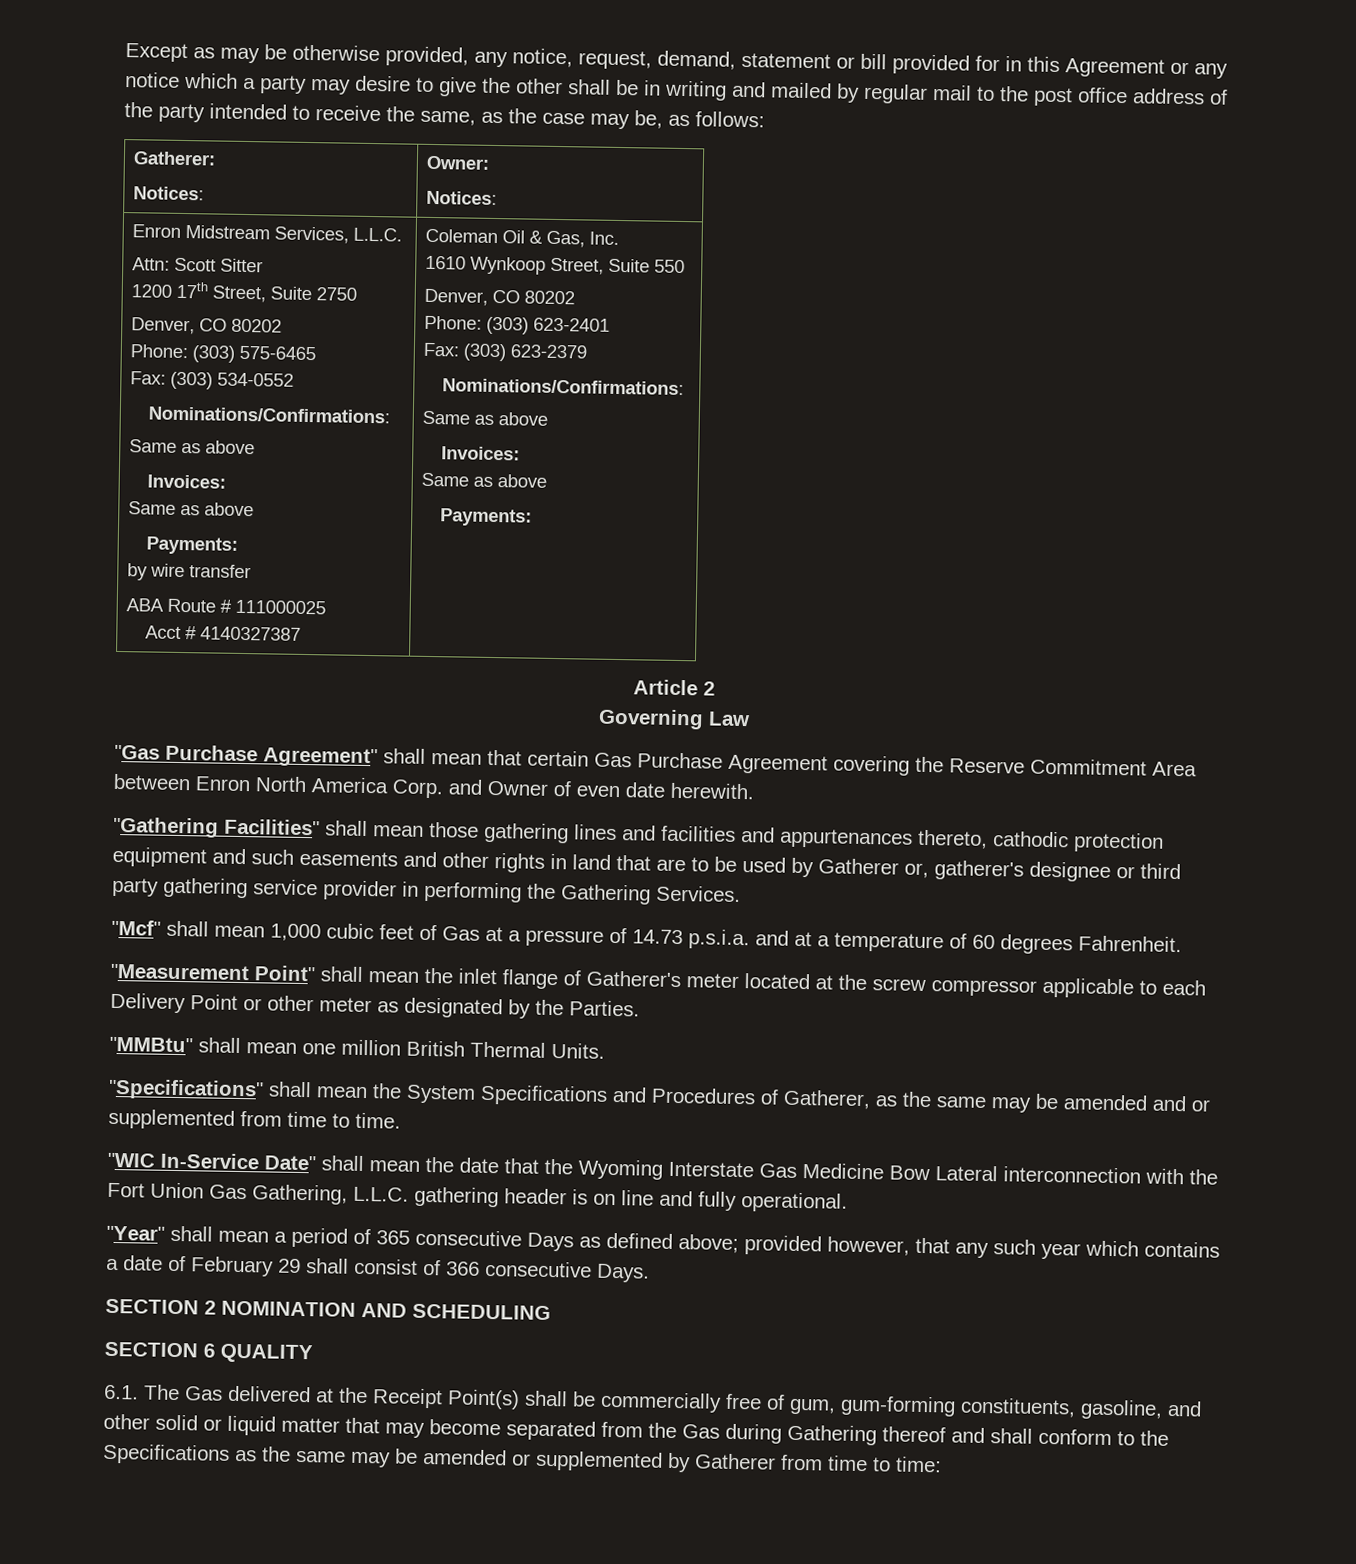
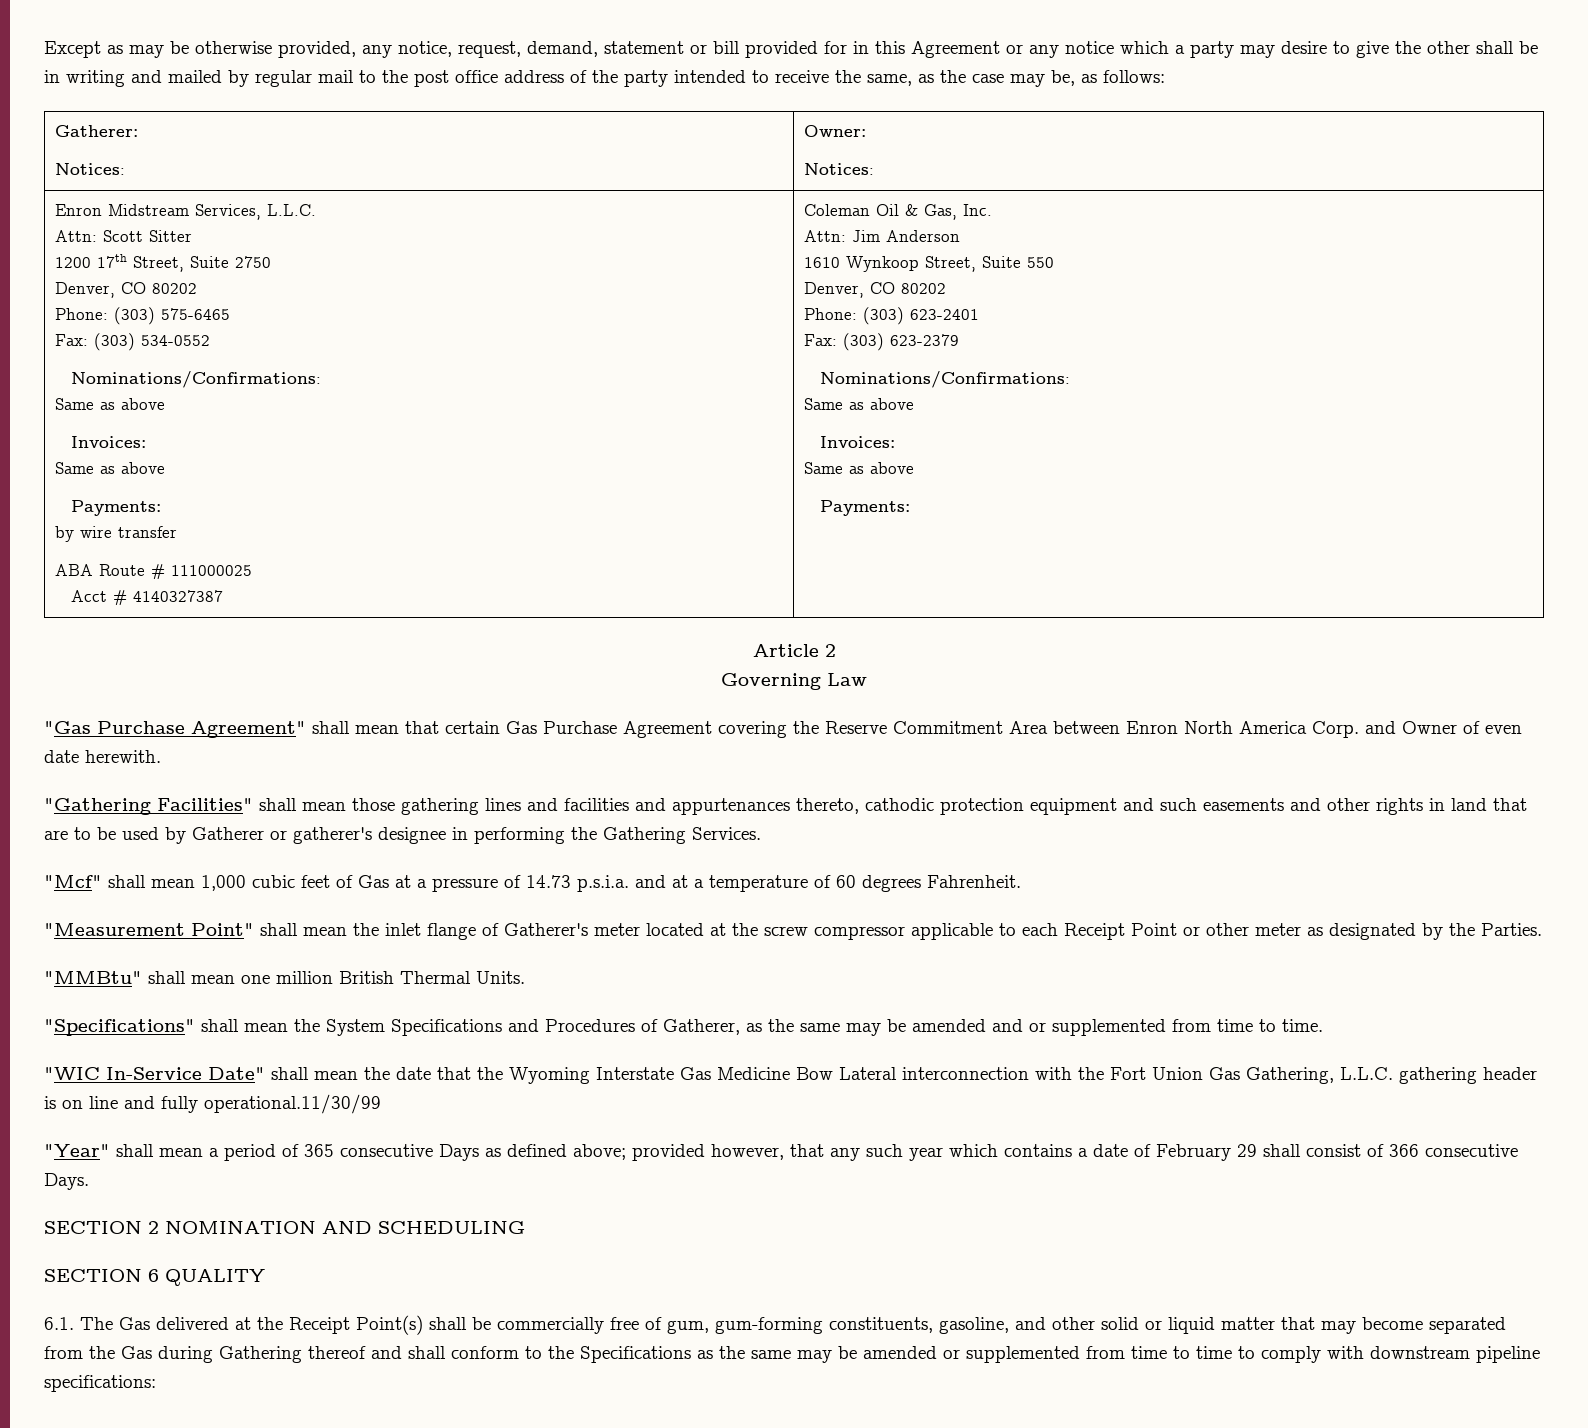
(619, 238) none -> [804,230,961,242] // Attn: Jim Anderson
[904,862,929,879] or, -> [270,830,287,840] or
[1116,863,1181,880] [112,877,397,901] or third party gathering service provider -> (446, 835) none
[110,992,186,1014] Delivery -> [1064,923,1125,940] Receipt
[741,1192,848,1213] operational. -> [204,1094,381,1114] operational.11/30/99
[667,1452,942,1473] by Gatherer from time to time: -> [1086,1346,1540,1363] [44,1375,156,1392] from time to time to comply with downstream pipeline specifications:

